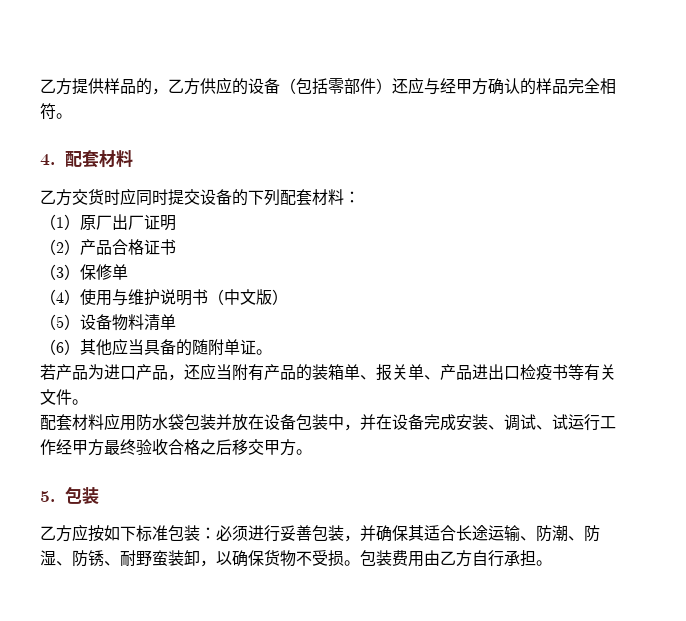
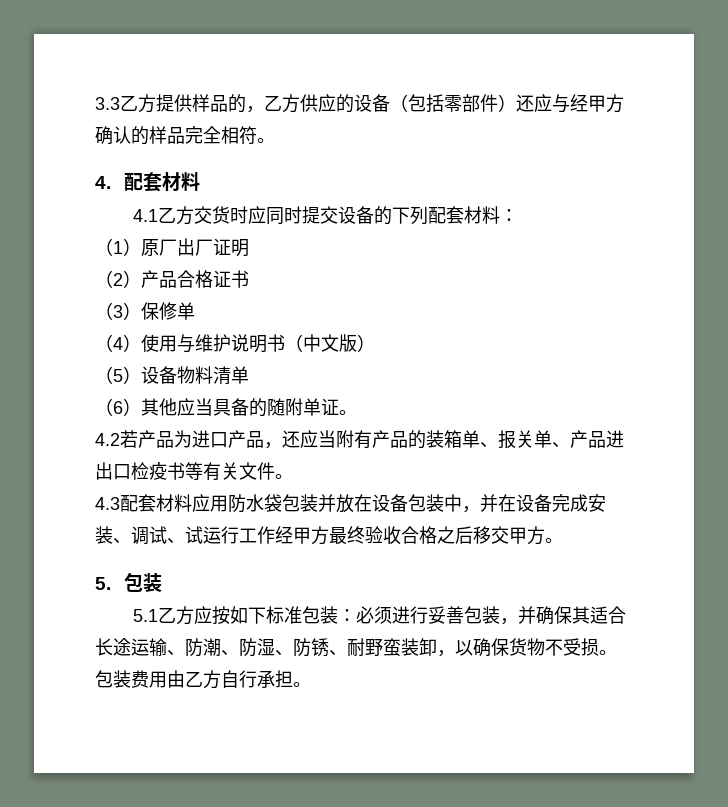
(40, 86) none -> [95,97,120,110] 3.3
(134, 158) none -> [132,209,158,222] 4.1
(272, 352) none -> [95,433,120,446] 4.2
(88, 402) none -> [95,497,120,510] 4.3
(100, 495) none -> [132,609,158,622] 5.1

